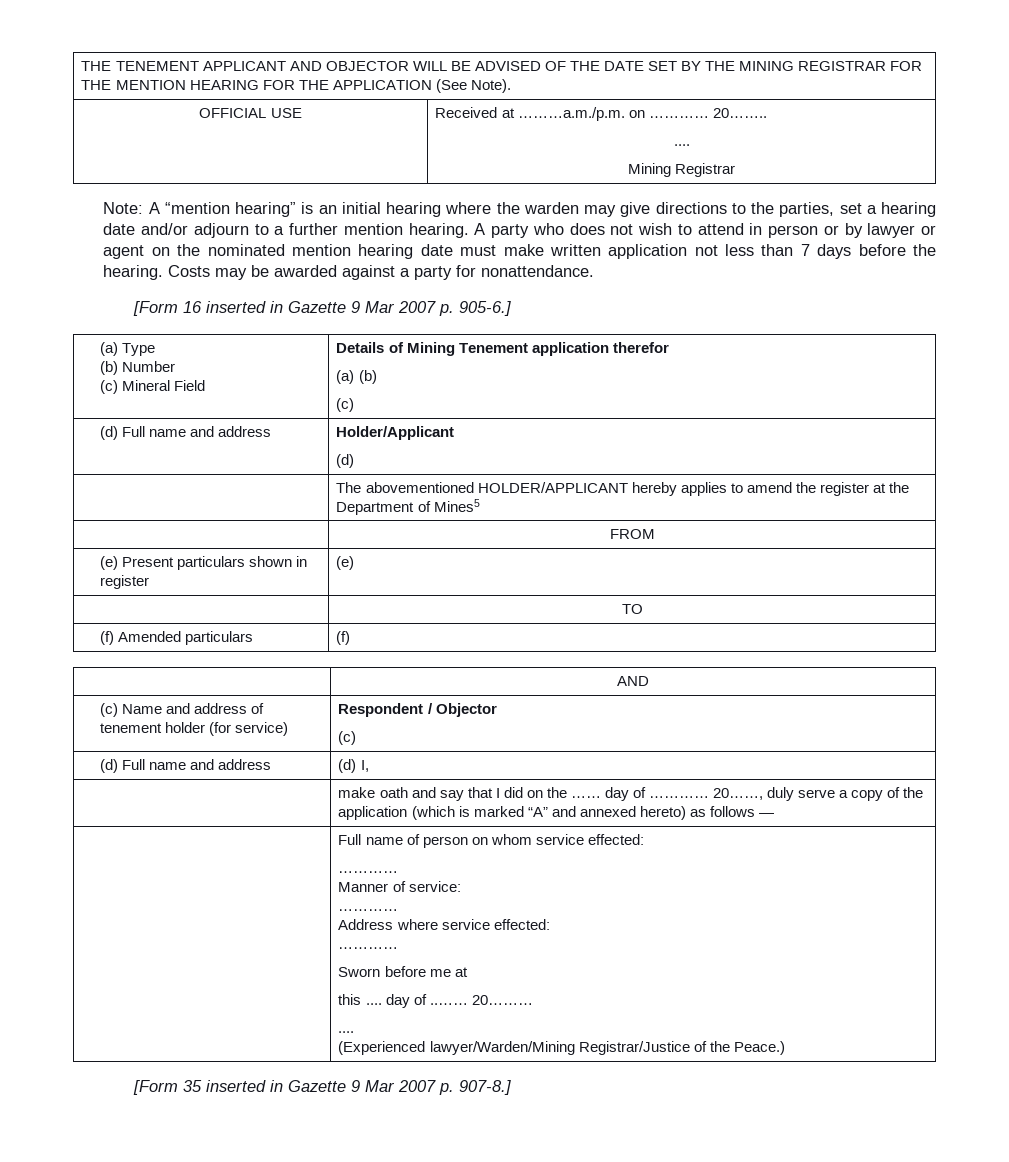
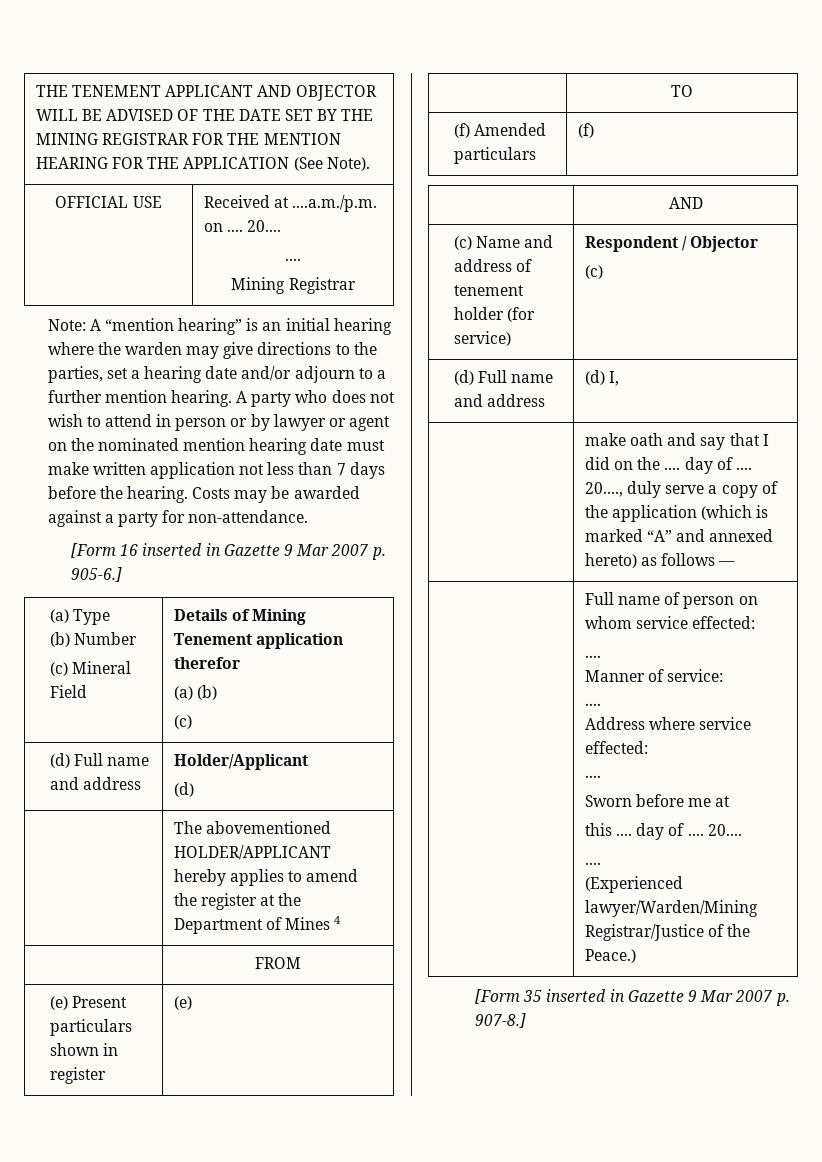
[517,107,767,121] ………a.m./p.m. on ………… 20…….. -> [292,195,378,212] [203,220,282,232] ....a.m./p.m. on .... 20....
[481,265,595,277] nonattendance. -> [188,510,309,523] non-attendance.
[433,499,480,512] Mines5 -> [285,916,341,930] Mines 4
[570,787,764,801] …… day of ………… 20……, -> [664,457,752,474] [584,482,623,497] .... day of .... 20....,
[338,871,399,873] ………… -> [584,655,601,658] ....
[338,909,399,911] ………… -> [584,703,601,706] ....
[338,947,399,949] ………… -> [584,775,601,778] ....
[429,995,533,1005] ..…… 20……… -> [687,824,742,836] .... 20....

